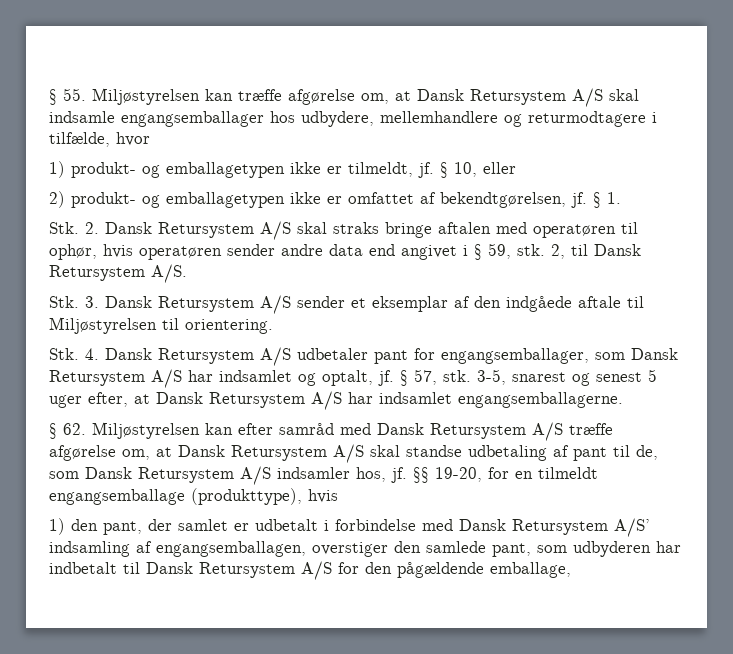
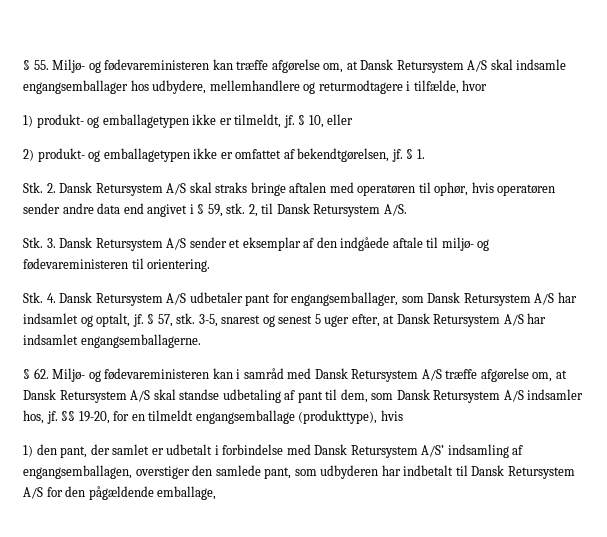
[92,88,200,105] Miljøstyrelsen -> [52,59,210,73] Miljø- og fødevareministeren
[49,317,157,334] Miljøstyrelsen -> [441,237,490,251] [23,258,128,270] miljø- og fødevareministeren
[92,422,273,439] Miljøstyrelsen kan efter -> [52,368,241,382] Miljø- og fødevareministeren kan i
[636,445,658,460] de, -> [340,389,368,403] dem,

